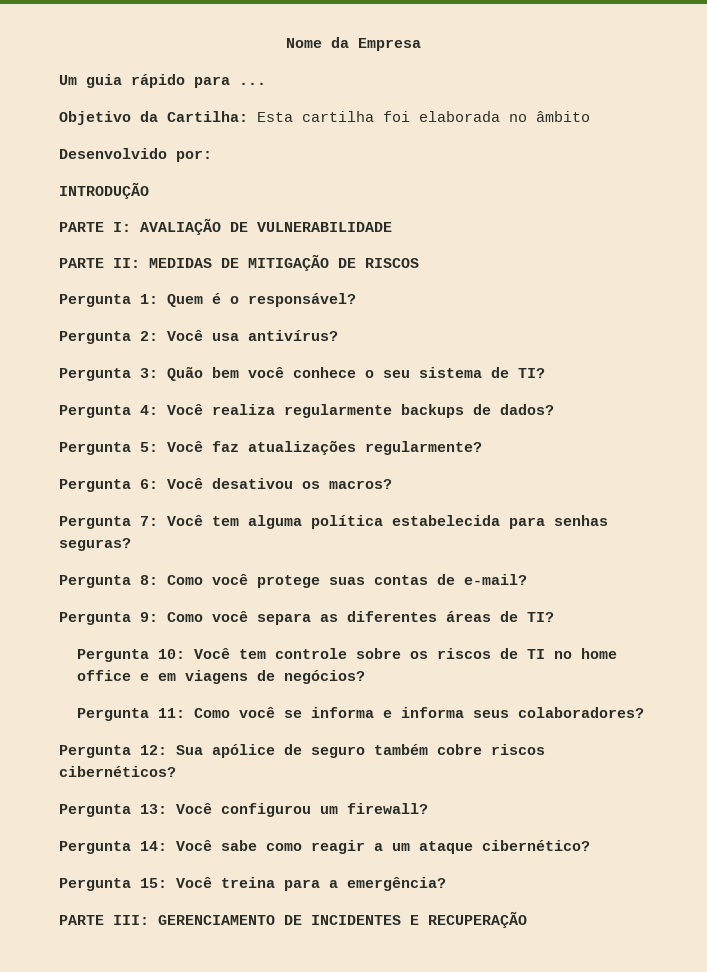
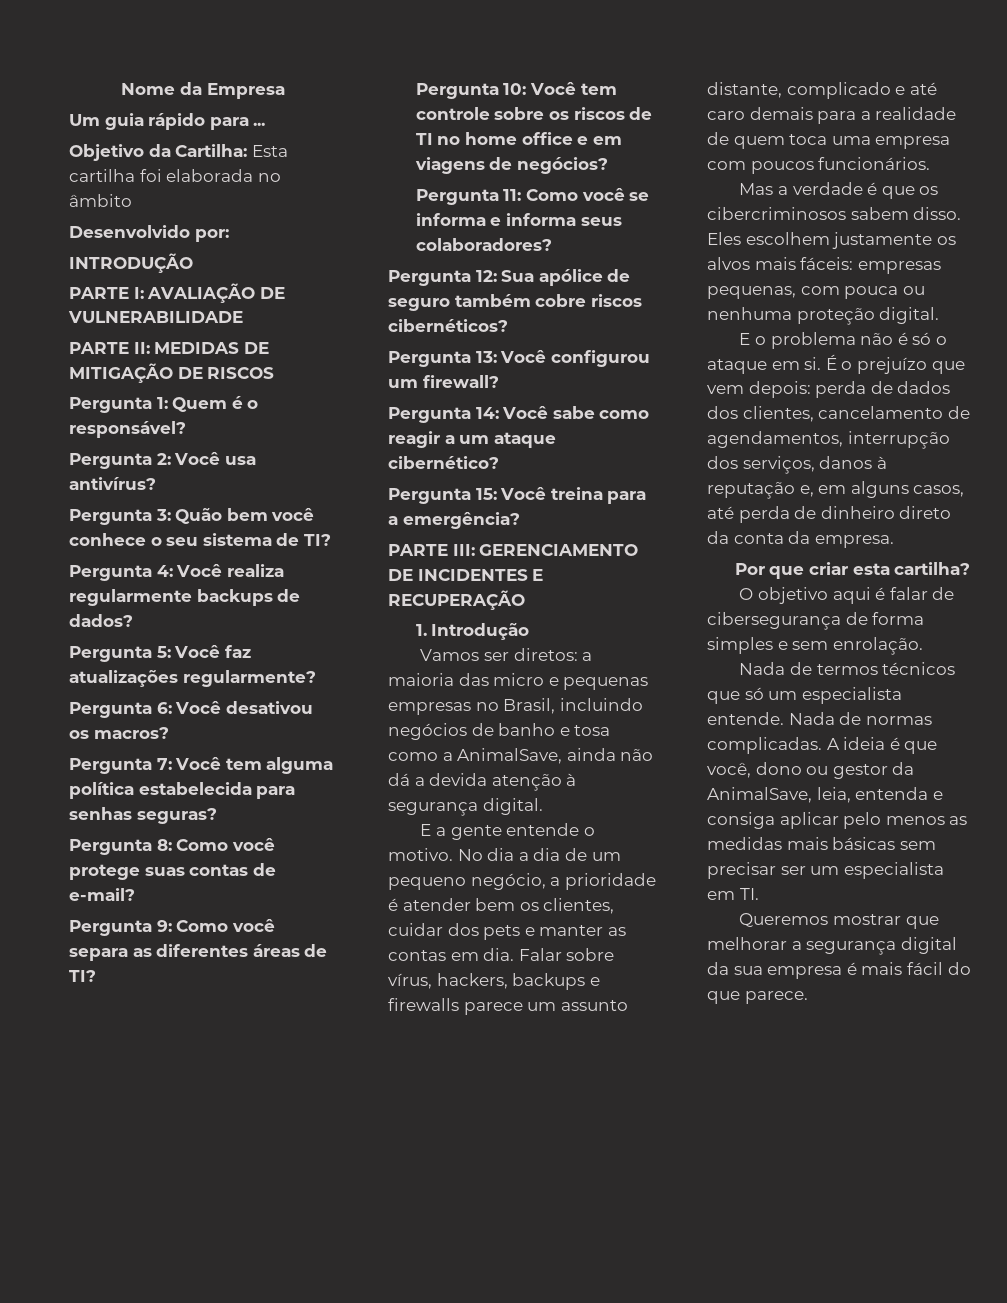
(527, 919) none -> [415,623,530,640] [420,648,593,661] [388,673,649,690] [388,698,643,715] [388,723,611,740] [388,748,654,764] [388,773,577,791] [388,798,543,816] [420,823,595,840] [388,848,621,861] [388,873,656,890] [388,898,615,914] [388,923,626,940] [388,948,615,961] [388,973,600,990] [388,998,628,1015] [707,82,937,99] [707,107,957,124] [707,132,951,149] [707,157,931,174] [739,182,939,199] [707,207,962,220] [707,232,956,249] [707,257,941,274] [707,286,925,299] [707,307,940,325] [739,332,947,349] [707,354,965,374] [707,381,951,398] [707,406,970,422] [707,431,950,449] [707,456,887,474] [707,481,965,499] [707,506,952,523] [707,531,894,548] [734,562,971,579] [739,587,955,604] [707,612,925,630] [707,637,923,655] [739,662,956,675] [707,687,902,704] [707,712,932,725] [707,737,938,754] [707,762,915,779] [707,787,943,803] [707,812,968,829] [707,837,936,850] [707,862,944,879] [707,888,759,900] [739,913,939,929] [707,937,957,955] [707,962,971,979] [707,991,808,1004] // 1. Introdução // Vamos ser diretos: a maioria das micro e pequenas empresas no Brasil, incluindo negócios de banho e tosa como a AnimalSave, ainda não dá a devida atenção à segurança digital. // E a gente entende o motivo. No dia a dia de um pequeno negócio, a prioridade é atender bem os clientes, cuidar dos pets e manter as contas em dia. Falar sobre vírus, hackers, backups e firewalls parece um assunto distante, complicado e até caro demais para a realidade de quem toca uma empresa com poucos funcionários. // Mas a verdade é que os cibercriminosos sabem disso. Eles escolhem justamente os alvos mais fáceis: empresas pequenas, com pouca ou nenhuma proteção digital. // E o problema não é só o ataque em si. É o prejuízo que vem depois: perda de dados dos clientes, cancelamento de agendamentos, interrupção dos serviços, danos à reputação e, em alguns casos, até perda de dinheiro direto da conta da empresa. // Por que criar esta cartilha? // O objetivo aqui é falar de cibersegurança de forma simples e sem enrolação. // Nada de termos técnicos que só um especialista entende. Nada de normas complicadas. A ideia é que você, dono ou gestor da AnimalSave, leia, entenda e consiga aplicar pelo menos as medidas mais básicas sem precisar ser um especialista em TI. // Queremos mostrar que melhorar a segurança digital da sua empresa é mais fácil do que parece.

